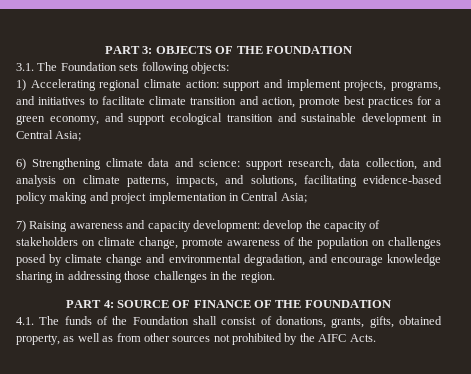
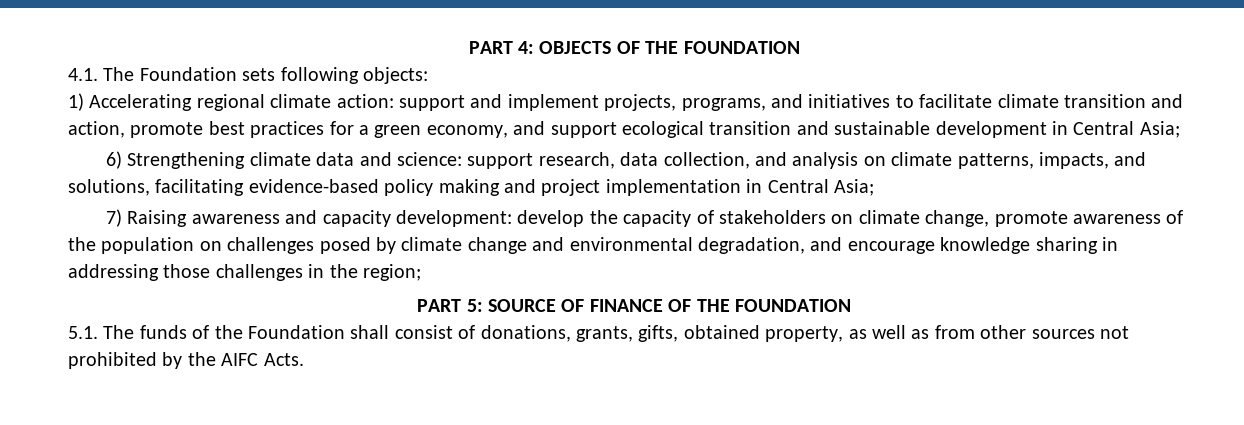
[105,46,153,54] PART 3: -> [468,41,534,54] PART 4:
[16,63,34,71] 3.1. -> [68,68,98,81] 4.1.
[240,272,275,283] [66,300,114,308] region. // PART 4: -> [363,264,421,281] [417,299,483,312] region; // PART 5:
[16,317,34,325] 4.1. -> [68,326,98,339] 5.1.

